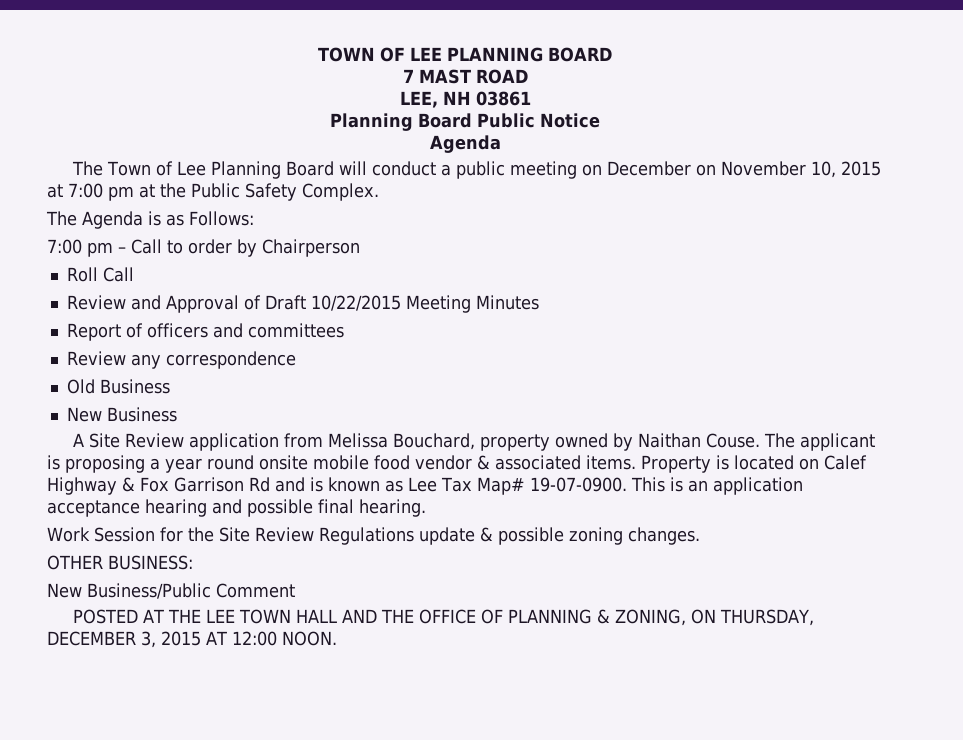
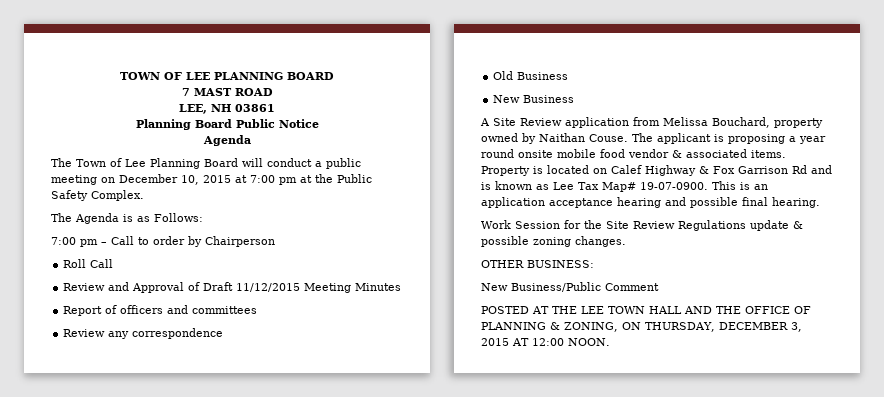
[695,161,806,176] on November -> (178, 178) none
[310,295,401,311] 10/22/2015 -> [236,283,301,292] 11/12/2015

